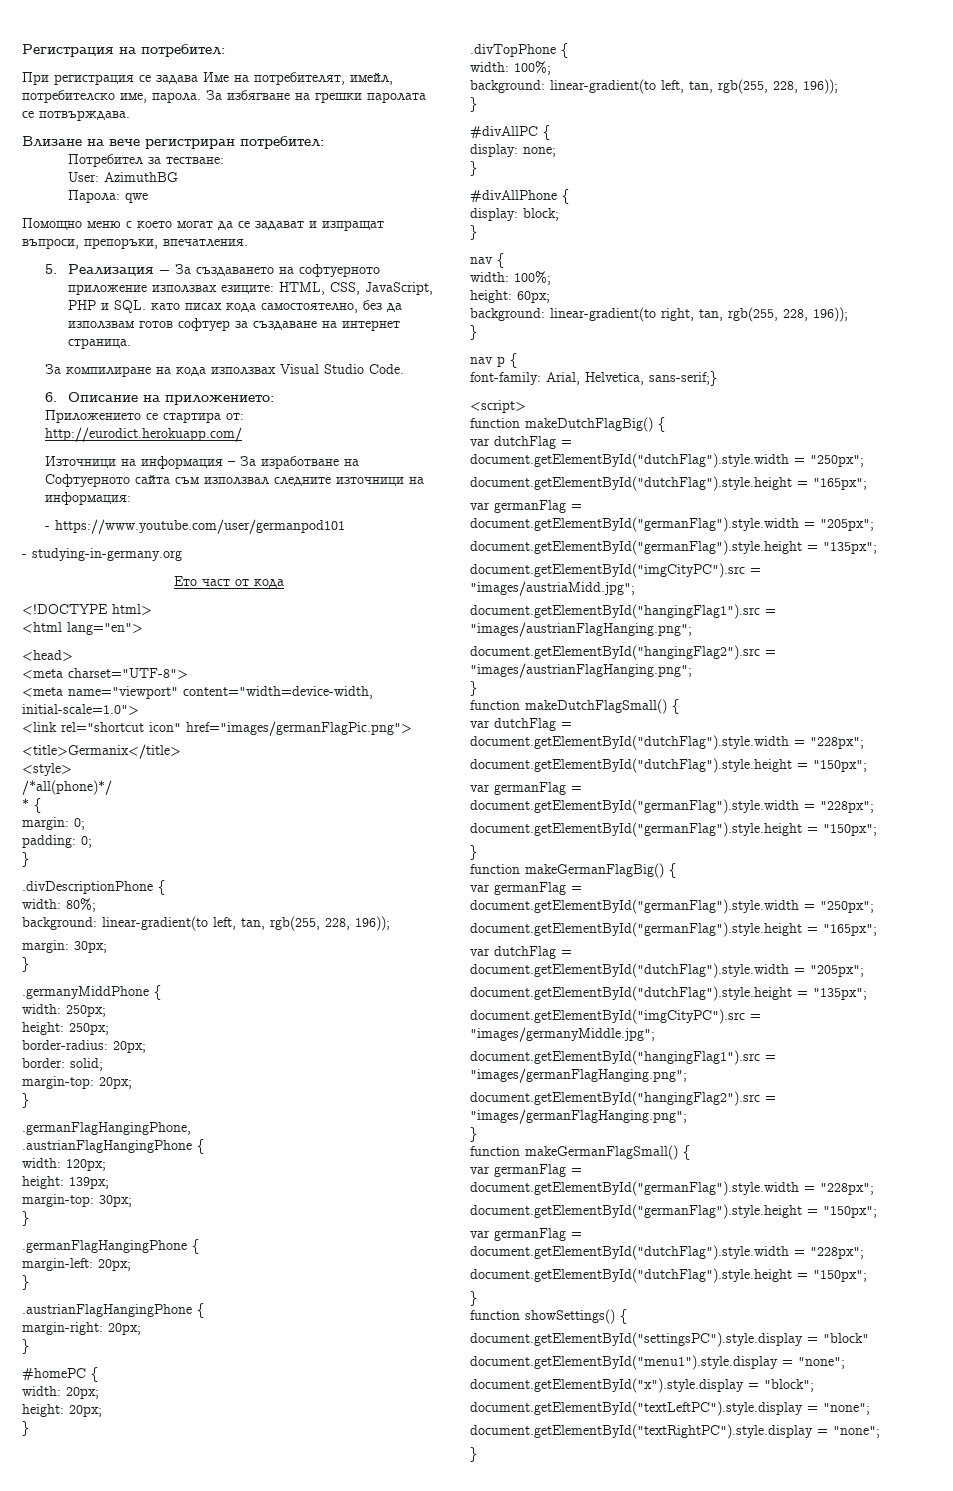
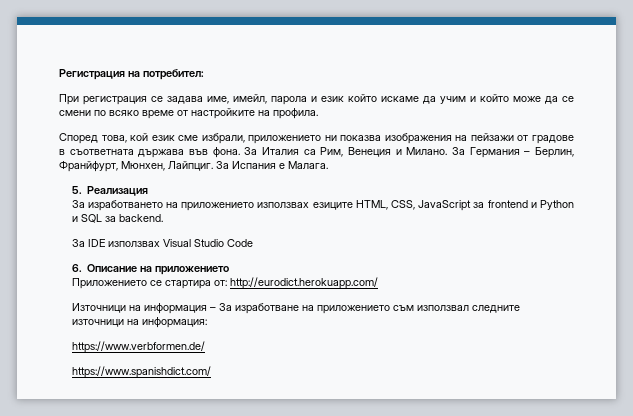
[203,72,393,85] [22,90,426,103] [22,110,130,121] [22,136,324,149] [68,154,225,167] [68,172,179,182] [68,190,149,203] [22,218,384,231] [22,238,248,249] [45,264,381,277] [68,282,434,295] [68,300,403,313] [68,318,401,331] [68,338,132,349] [45,364,207,377] Име на потребителят, имейл, потребителско име, парола. За избягване на грешки паролата се потвърждава. // Влизане на вече регистриран потребител: // Потребител за тестване: // User: AzimuthBG // Парола: qwe // Помощно меню с което могат да се задават и изпращат въпроси, препоръки, впечатления. // 5. Реализация − За създаването на софтуерното приложение използвах езиците: HTML, CSS, JavaScript, PHP и SQL. като писах кода самостоятелно, без да използвам готов софтуер за създаване на интернет страница. // За компилиране на кода -> [207,94,574,105] [59,108,318,119] [59,133,574,144] [59,147,575,158] [59,161,328,172] [71,186,149,196] [71,200,574,211] [71,214,163,223] [71,239,105,247] име, имейл, парола и език който искаме да учим и който може да се смени по всяко време от настройките на профила. // Според това, кой език сме избрали, приложението ни показва изображения на пейзажи от градове в съответната държава във фона. За Италия са Рим, Венеция и Милано. За Германия – Берлин, Франйфурт, Мюнхен, Лайпциг. За Испания е Малага. // 5. Реализация // За изработването на приложението използвах езиците HTML, CSS, JavaScript за frontend и Python и SQL за backend. // За IDE
[369,364,405,374] Code. -> [226,239,253,247] Code
[165,395,275,405] приложението: -> [155,266,230,275] приложението
[45,474,171,487] Софтуерното сайта -> [316,305,390,314] приложението
[45,519,346,534] [22,548,182,561] [173,576,284,588] [22,604,152,615] [22,622,143,635] [22,650,73,661] [22,668,188,679] [22,686,373,699] [22,704,139,715] [22,721,412,736] [22,744,181,759] [22,763,72,776] [22,780,112,795] [22,798,41,813] [22,817,85,830] [22,835,92,848] [22,852,29,867] [22,880,165,895] [22,898,96,912] [22,916,390,931] [22,940,107,953] [22,957,29,972] [22,985,161,1000] [22,1004,106,1017] [22,1022,109,1035] [22,1040,146,1053] [22,1058,103,1071] [22,1076,132,1089] [22,1093,29,1108] [22,1122,191,1135] [22,1139,204,1154] [22,1158,106,1171] [22,1176,109,1189] [22,1194,132,1207] [22,1211,29,1226] [22,1239,199,1254] [22,1258,131,1271] [22,1275,29,1290] [22,1303,204,1318] [22,1322,141,1335] [22,1339,29,1354] [22,1367,98,1382] [22,1386,99,1399] [22,1404,102,1417] [22,1421,29,1436] [470,43,568,58] [470,61,551,75] [470,79,838,94] [470,97,477,112] [470,125,550,140] [470,144,556,157] [470,161,477,176] [470,189,569,204] [470,208,559,221] [470,225,477,240] [470,253,504,268] [470,271,551,285] [470,290,550,303] [470,307,848,322] [470,325,477,340] [470,353,517,368] [470,371,717,386] [470,400,526,413] [470,417,665,432] [470,436,572,449] [470,453,864,468] [470,476,867,491] [470,500,582,513] [470,517,874,532] [470,540,877,555] [470,563,761,578] [470,581,635,596] [470,604,776,619] [470,622,692,637] [470,645,776,660] [470,663,692,678] [470,681,477,696] [470,699,679,714] [470,718,572,731] [470,735,864,750] [470,758,867,773] [470,782,582,795] [470,799,874,814] [470,822,877,837] [470,845,477,860] [470,863,676,878] [470,882,582,895] [470,899,874,914] [470,922,877,937] [470,946,572,959] [470,963,864,978] [470,986,867,1001] [470,1009,761,1024] [470,1027,655,1042] [470,1050,776,1065] [470,1068,687,1083] [470,1091,776,1106] [470,1109,687,1124] [470,1127,477,1142] [470,1145,690,1160] [470,1164,582,1177] [470,1181,874,1196] [470,1204,877,1219] [470,1228,582,1241] [470,1245,864,1260] [470,1268,867,1283] [470,1291,477,1306] [470,1309,627,1324] [470,1332,869,1347] [470,1355,845,1370] [470,1378,814,1393] [470,1401,870,1416] [470,1424,880,1439] [470,1447,477,1462] - https://www.youtube.com/user/germanpod101 // - studying-in-germany.org // Ето част от кода // <!DOCTYPE html> // <html lang="en"> // <head> // <meta charset="UTF-8"> // <meta name="viewport" content="width=device-width, initial-scale=1.0"> // <link rel="shortcut icon" href="images/germanFlagPic.png"> // <title>Germanix</title> // <style> // /*all(phone)*/ // * { // margin: 0; // padding: 0; // } // .divDescriptionPhone { // width: 80%; // background: linear-gradient(to left, tan, rgb(255, 228, 196)); // margin: 30px; // } // .germanyMiddPhone { // width: 250px; // height: 250px; // border-radius: 20px; // border: solid; // margin-top: 20px; // } // .germanFlagHangingPhone, // .austrianFlagHangingPhone { // width: 120px; // height: 139px; // margin-top: 30px; // } // .germanFlagHangingPhone { // margin-left: 20px; // } // .austrianFlagHangingPhone { // margin-right: 20px; // } // #homePC { // width: 20px; // height: 20px; // } // .divTopPhone { // width: 100%; // background: linear-gradient(to left, tan, rgb(255, 228, 196)); // } // #divAllPC { // display: none; // } // #divAllPhone { // display: block; // } // nav { // width: 100%; // height: 60px; // background: linear-gradient(to right, tan, rgb(255, 228, 196)); // } // nav p { // font-family: Arial, Helvetica, sans-serif;} // <script> // function makeDutchFlagBig() { // var dutchFlag = document.getElementById("dutchFlag").style.width = "250px"; // document.getElementById("dutchFlag").style.height = "165px"; // var germanFlag = document.getElementById("germanFlag").style.width = "205px"; // document.getElementById("germanFlag").style.height = "135px"; // document.getElementById("imgCityPC").src = "images/austriaMidd.jpg"; // document.getElementById("hangingFlag1").src = "images/austrianFlagHanging.png"; // document.getElementById("hangingFlag2").src = "images/austrianFlagHanging.png"; // } // function makeDutchFlagSmall() { // var dutchFlag = document.getElementById("dutchFlag").style.width = "228px"; // document.getElementById("dutchFlag").style.height = "150px"; // var germanFlag = document.getElementById("germanFlag").style.width = "228px"; // document.getElementById("germanFlag").style.height = "150px"; // } // function makeGermanFlagBig() { // var germanFlag = document.getElementById("germanFlag").style.width = "250px"; // document.getElementById("germanFlag").style.height = "165px"; // var dutchFlag = document.getElementById("dutchFlag").style.width = "205px"; // document.getElementById("dutchFlag").style.height = "135px"; // document.getElementById("imgCityPC").src = "images/germanyMiddle.jpg"; // document.getElementById("hangingFlag1").src = "images/germanFlagHanging.png"; // document.getElementById("hangingFlag2").src = "images/germanFlagHanging.png"; // } // function makeGermanFlagSmall() { // var germanFlag = document.getElementById("germanFlag").style.width = "228px"; // document.getElementById("germanFlag").style.height = "150px"; // var germanFlag = document.getElementById("dutchFlag").style.width = "228px"; // document.getElementById("dutchFlag").style.height = "150px"; // } // function showSettings() { // document.getElementById("settingsPC").style.display = "block" // document.getElementById("menu1").style.display = "none"; // document.getElementById("x").style.display = "block"; // document.getElementById("textLeftPC").style.display = "none"; // document.getElementById("textRightPC").style.display = "none"; // } -> [71,341,205,353] [71,366,211,378] https://www.verbformen.de/ // https://www.spanishdict.com/

